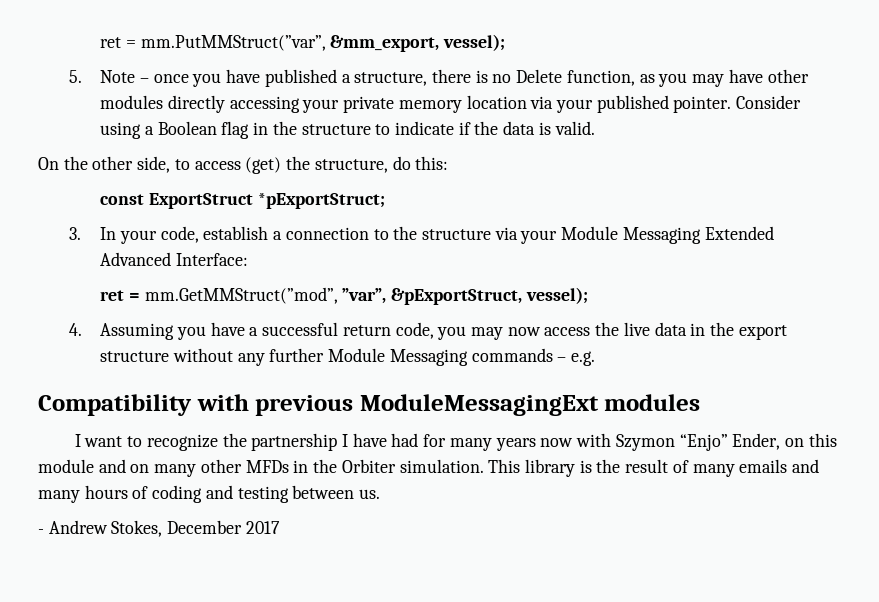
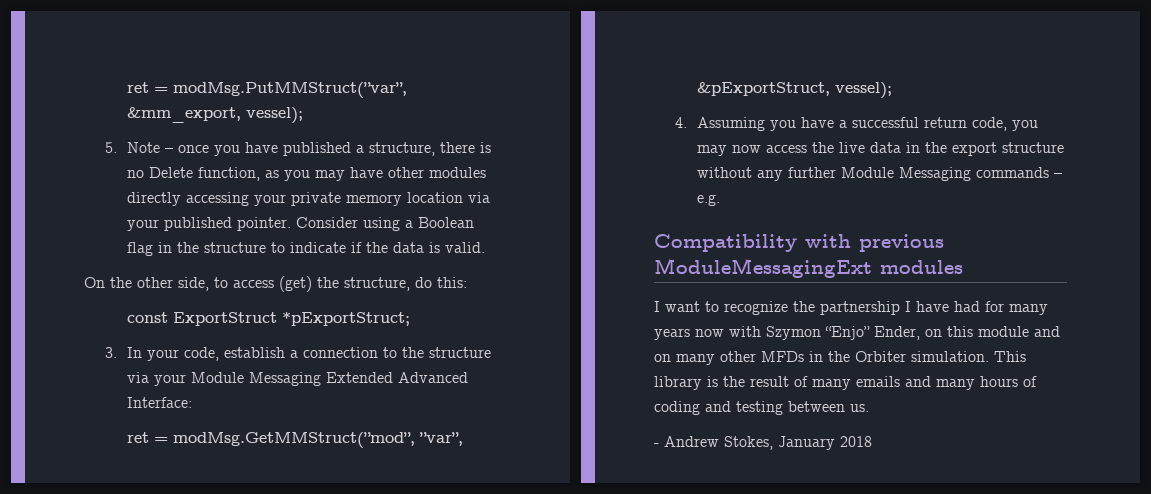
[100,35,326,51] ret = mm.PutMMStruct(”var”, -> [126,82,407,98] ret = modMsg.PutMMStruct(”var”,
[144,287,338,304] mm.GetMMStruct(”mod”, -> [172,432,415,448] modMsg.GetMMStruct(”mod”,
[167,520,280,534] December 2017 -> [778,436,872,450] January 2018

